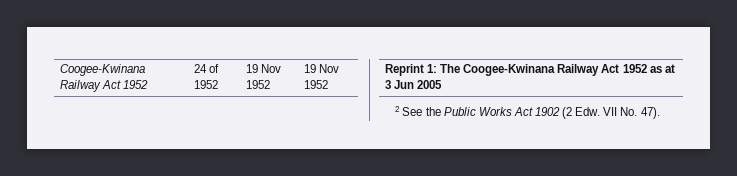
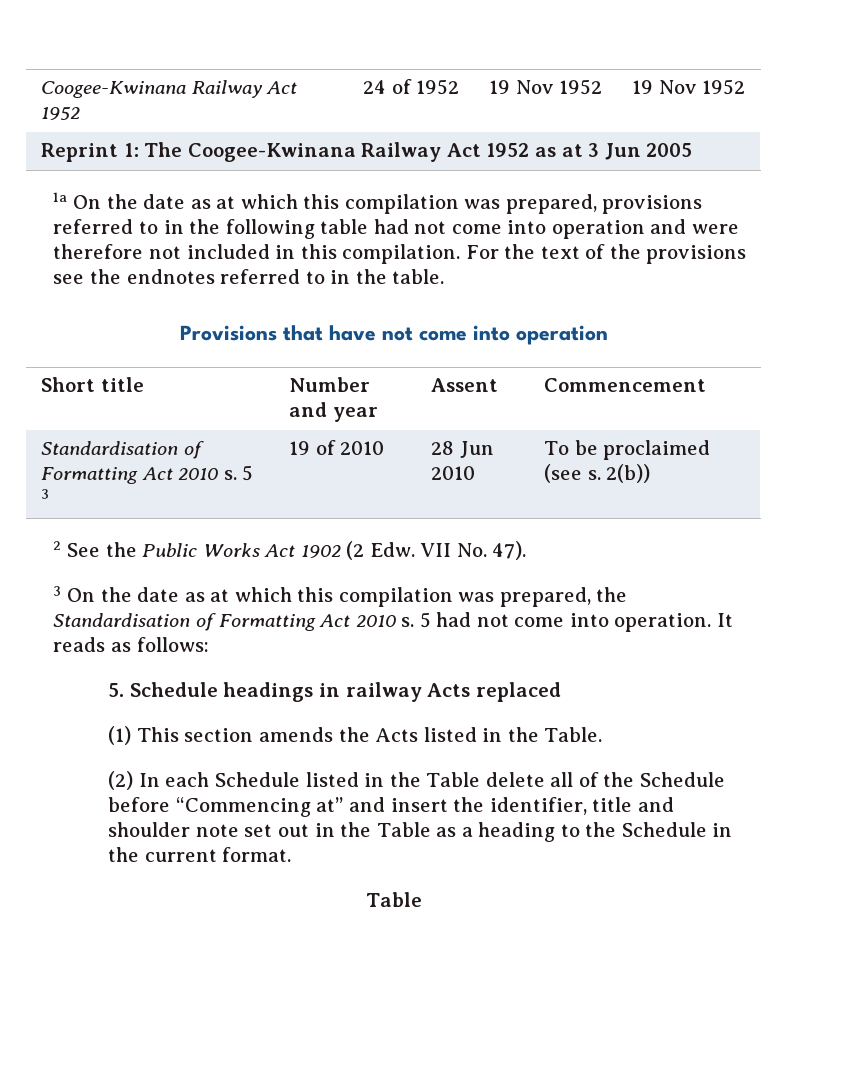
(443, 84) none -> [53,192,703,214] [53,219,739,239] [53,244,747,264] [53,269,445,284] [179,325,608,345] [41,377,144,392] [289,377,371,392] [289,402,378,422] [431,378,499,392] [544,378,707,392] [41,441,204,459] [41,465,254,484] [41,489,50,499] [289,440,385,455] [431,441,494,458] [431,466,476,480] [544,440,711,460] [544,464,651,483] // 1a On the date as at which this compilation was prepared, provisions referred to in the following table had not come into operation and were therefore not included in this compilation. For the text of the provisions see the endnotes referred to in the table. // Provisions that have not come into operation // Short title | Number and year | Assent | Commencement // Standardisation of Formatting Act 2010 s. 5 3 | 19 of 2010 | 28 Jun 2010 | To be proclaimed (see s. 2(b))
(660, 113) none -> [53,586,628,607] [53,612,733,632] [53,637,209,652] [108,682,561,702] [108,726,603,745] [108,771,725,790] [108,797,674,817] [108,822,733,842] [108,847,292,862] [365,892,422,907] // 3 On the date as at which this compilation was prepared, the Standardisation of Formatting Act 2010 s. 5 had not come into operation. It reads as follows: // 5. Schedule headings in railway Acts replaced // (1) This section amends the Acts listed in the Table. // (2) In each Schedule listed in the Table delete all of the Schedule before “Commencing at” and insert the identifier, title and shoulder note set out in the Table as a heading to the Schedule in the current format. // Table

